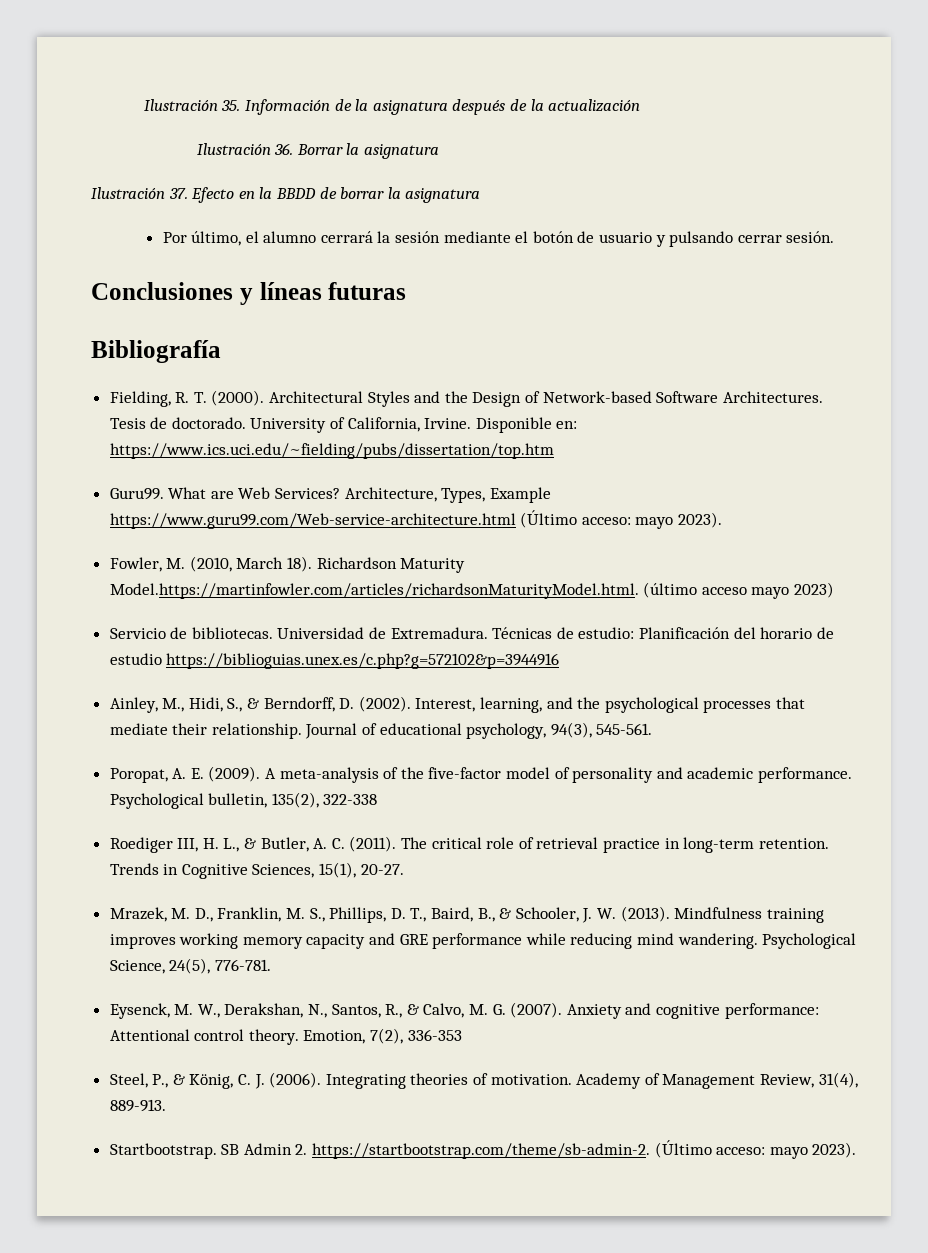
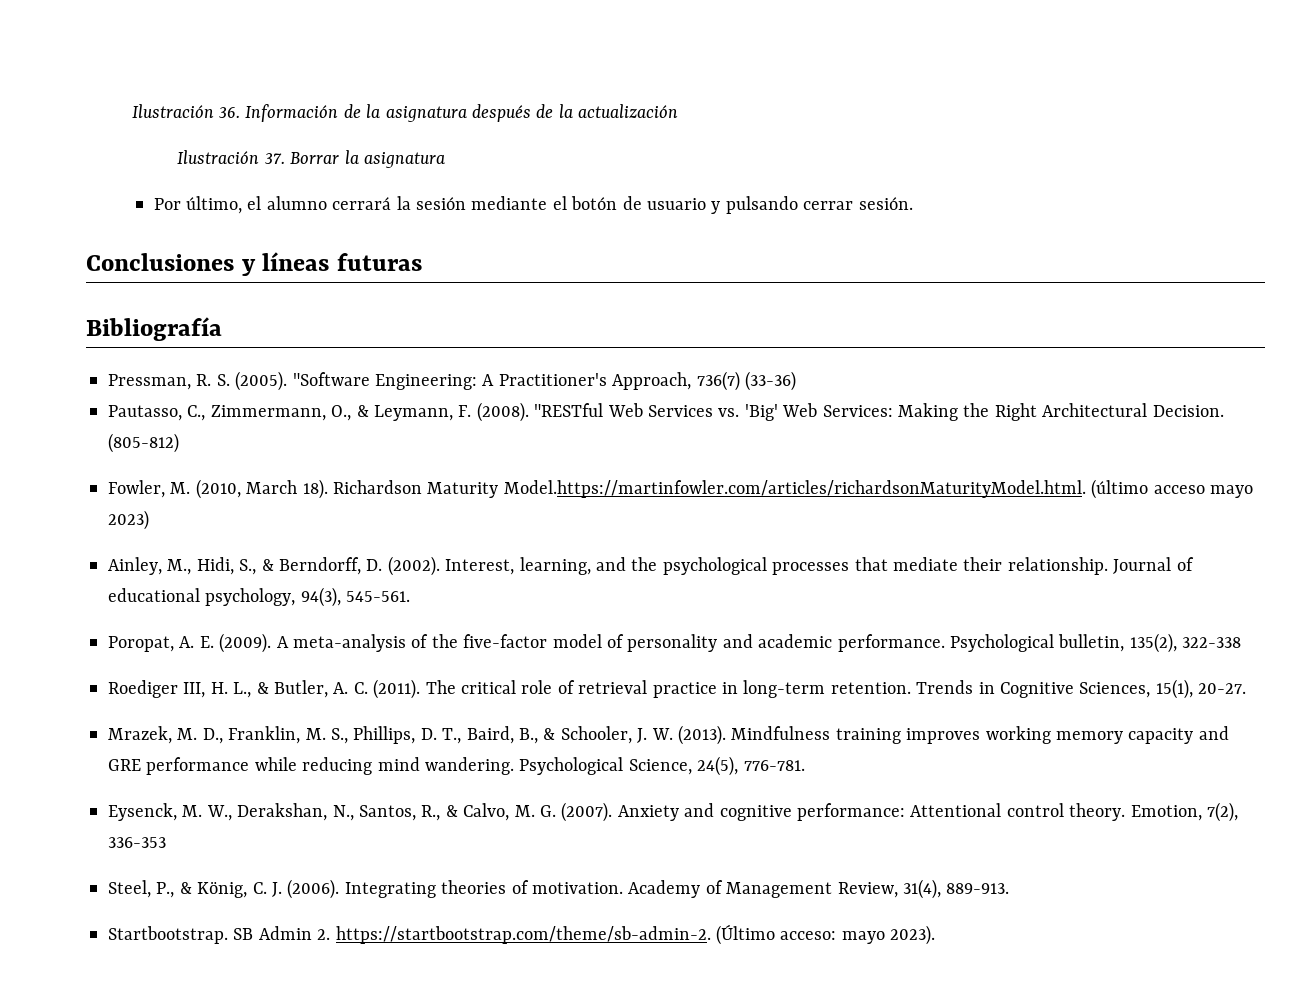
[143,99,241,111] Ilustración 35. -> [131,104,241,118] Ilustración 36.
[274,143,294,155] 36. -> [264,153,285,164] 37.
[91,187,481,203] // Ilustración 37. Efecto en la BBDD de borrar la asignatura -> (445, 160) none
[109,390,823,407] [109,417,578,433] [109,443,554,459] [109,487,551,503] [109,510,723,529] Fielding, R. T. (2000). Architectural Styles and the Design of Network-based Software Architectures. Tesis de doctorado. University of California, Irvine. Disponible en: https://www.ics.uci.edu/~fielding/pubs/dissertation/top.htm // Guru99. What are Web Services? Architecture, Types, Example https://www.guru99.com/Web-service-architecture.html (Último acceso: mayo 2023). -> [108,371,796,391] [108,402,1224,422] [108,433,179,453] Pressman, R. S. (2005). "Software Engineering: A Practitioner's Approach, 736(7) (33-36) // Pautasso, C., Zimmermann, O., & Leymann, F. (2008). "RESTful Web Services vs. 'Big' Web Services: Making the Right Architectural Decision. (805-812)
[109,627,834,639] [109,653,560,669] // Servicio de bibliotecas. Universidad de Extremadura. Técnicas de estudio: Planificación del horario de estudio https://biblioguias.unex.es/c.php?g=572102&p=3944916 -> (149, 520) none

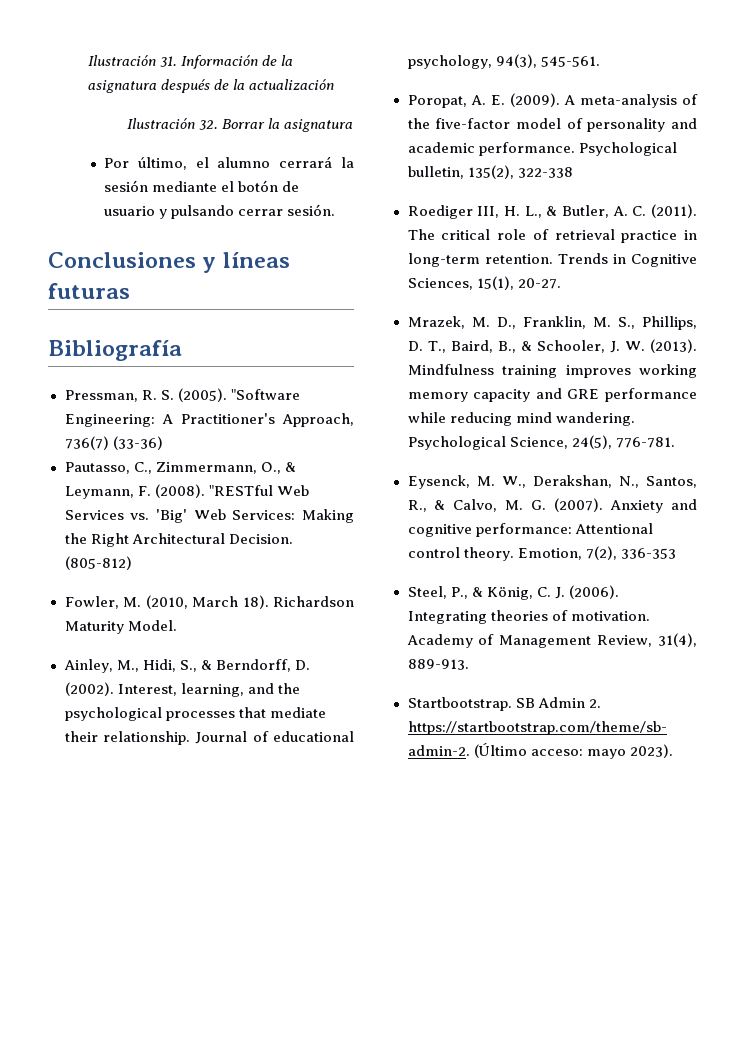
[131,104,241,118] Ilustración 36. -> [87,55,177,67] Ilustración 31.
[264,153,285,164] 37. -> [199,120,219,130] 32.
[503,479,1253,499] [108,510,149,530] Model.https://martinfowler.com/articles/richardsonMaturityModel.html. (último acceso mayo 2023) -> [127,620,177,631] Model.

